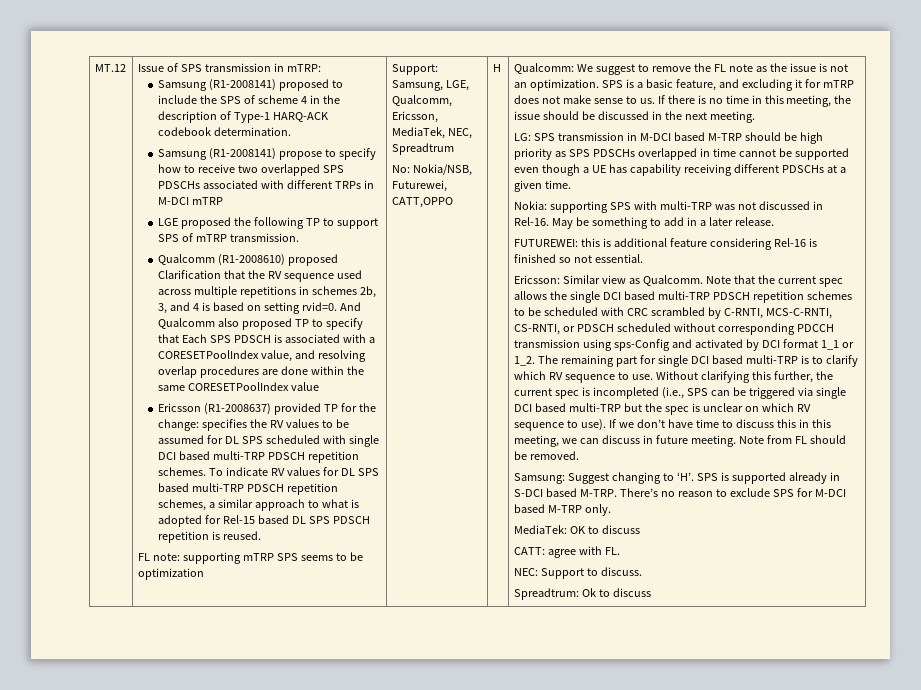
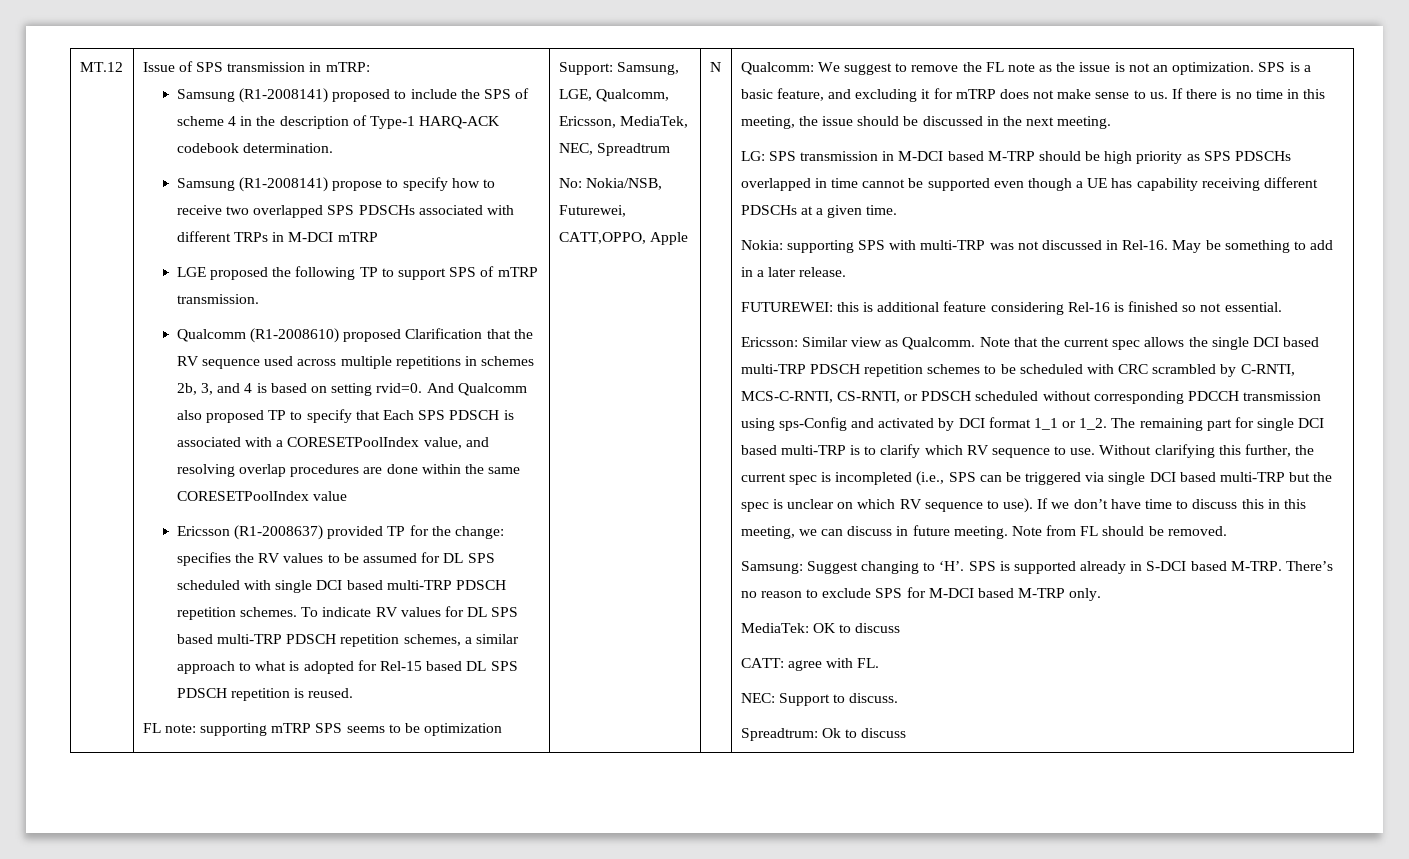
[391,197,453,208] [492,64,501,72] CATT,OPPO | H -> [558,232,688,245] [709,62,721,72] CATT,OPPO, Apple | N

